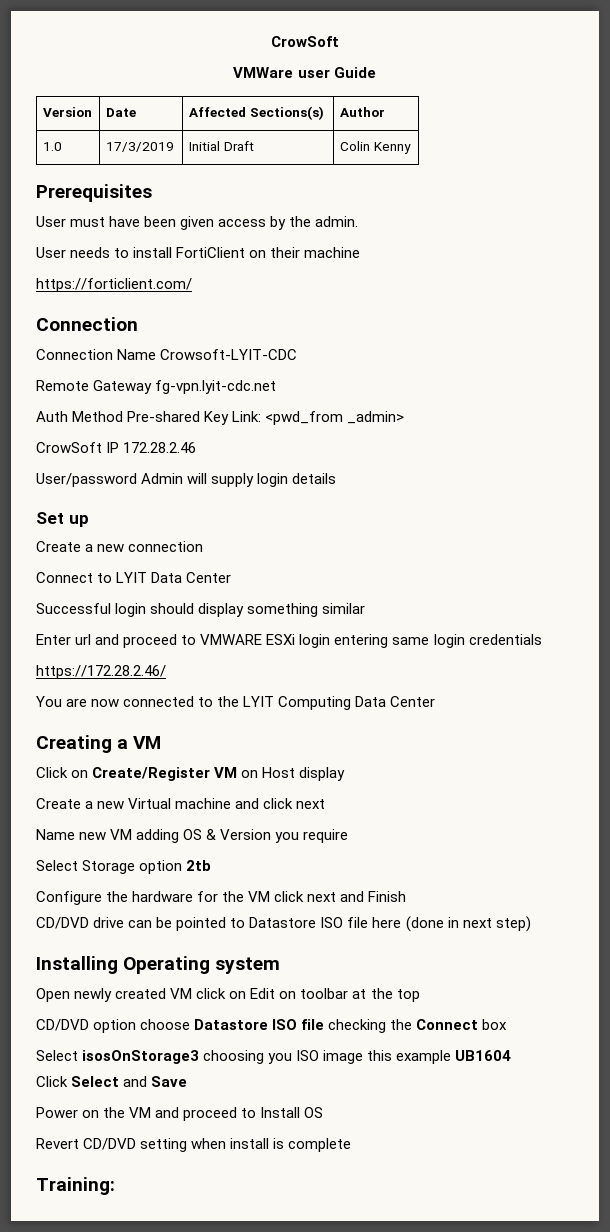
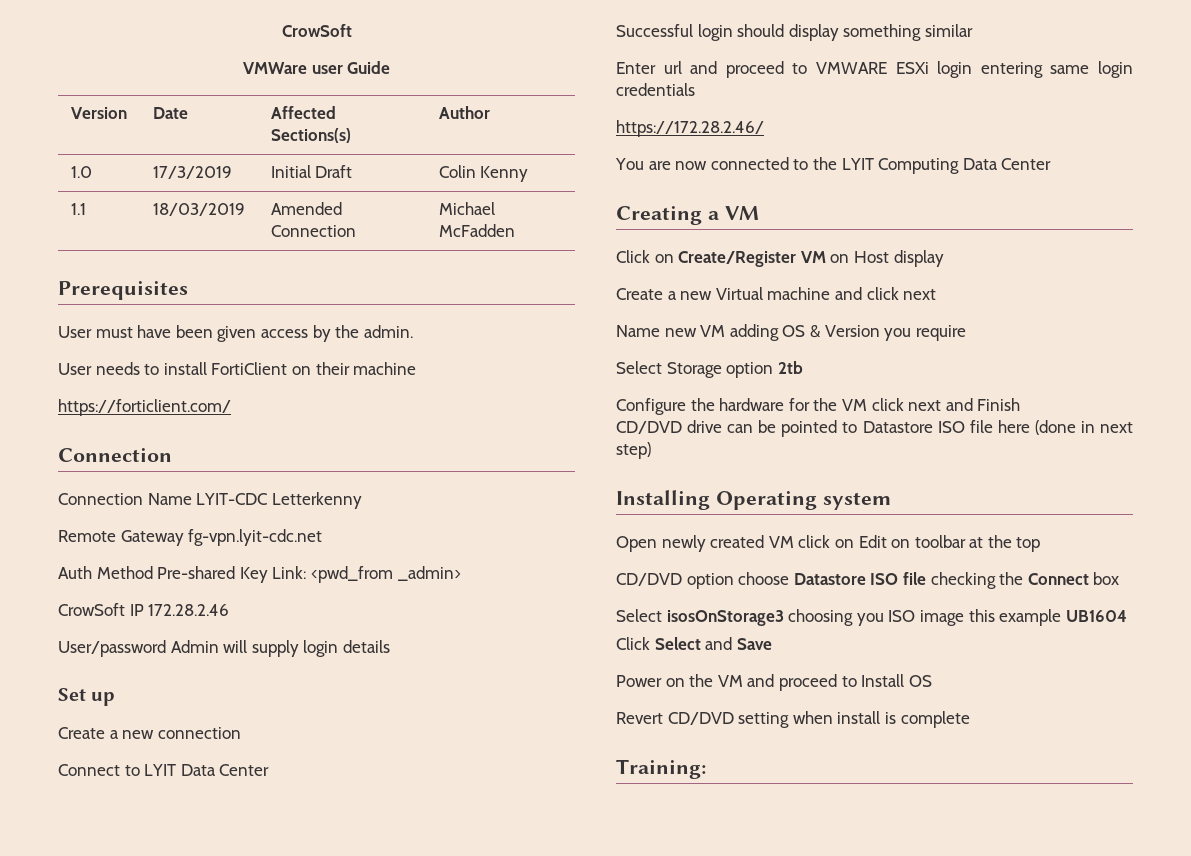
(411, 148) none -> [70,203,86,215] [152,203,245,216] [270,202,342,215] [270,225,356,237] [438,202,495,215] [438,224,515,237] // 1.1 | 18/03/2019 | Amended Connection | Michael McFadden
[160,349,298,360] Crowsoft-LYIT-CDC -> [196,492,362,509] LYIT-CDC Letterkenny

